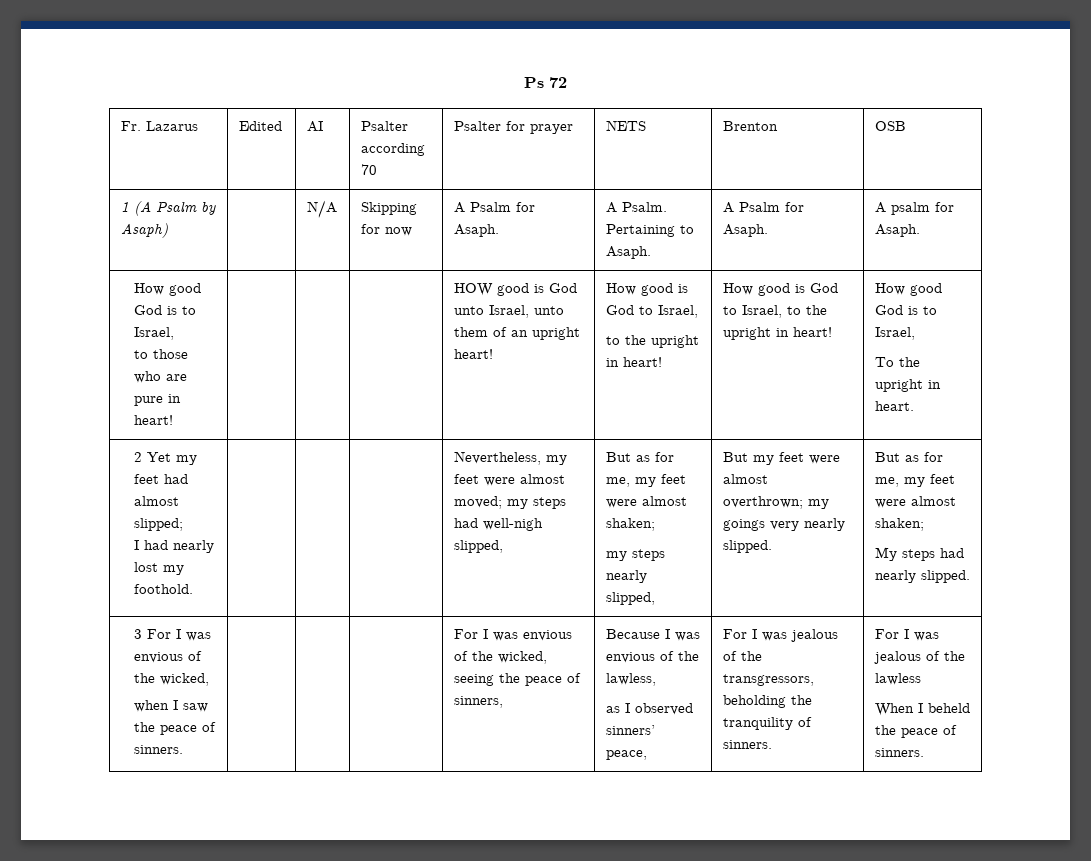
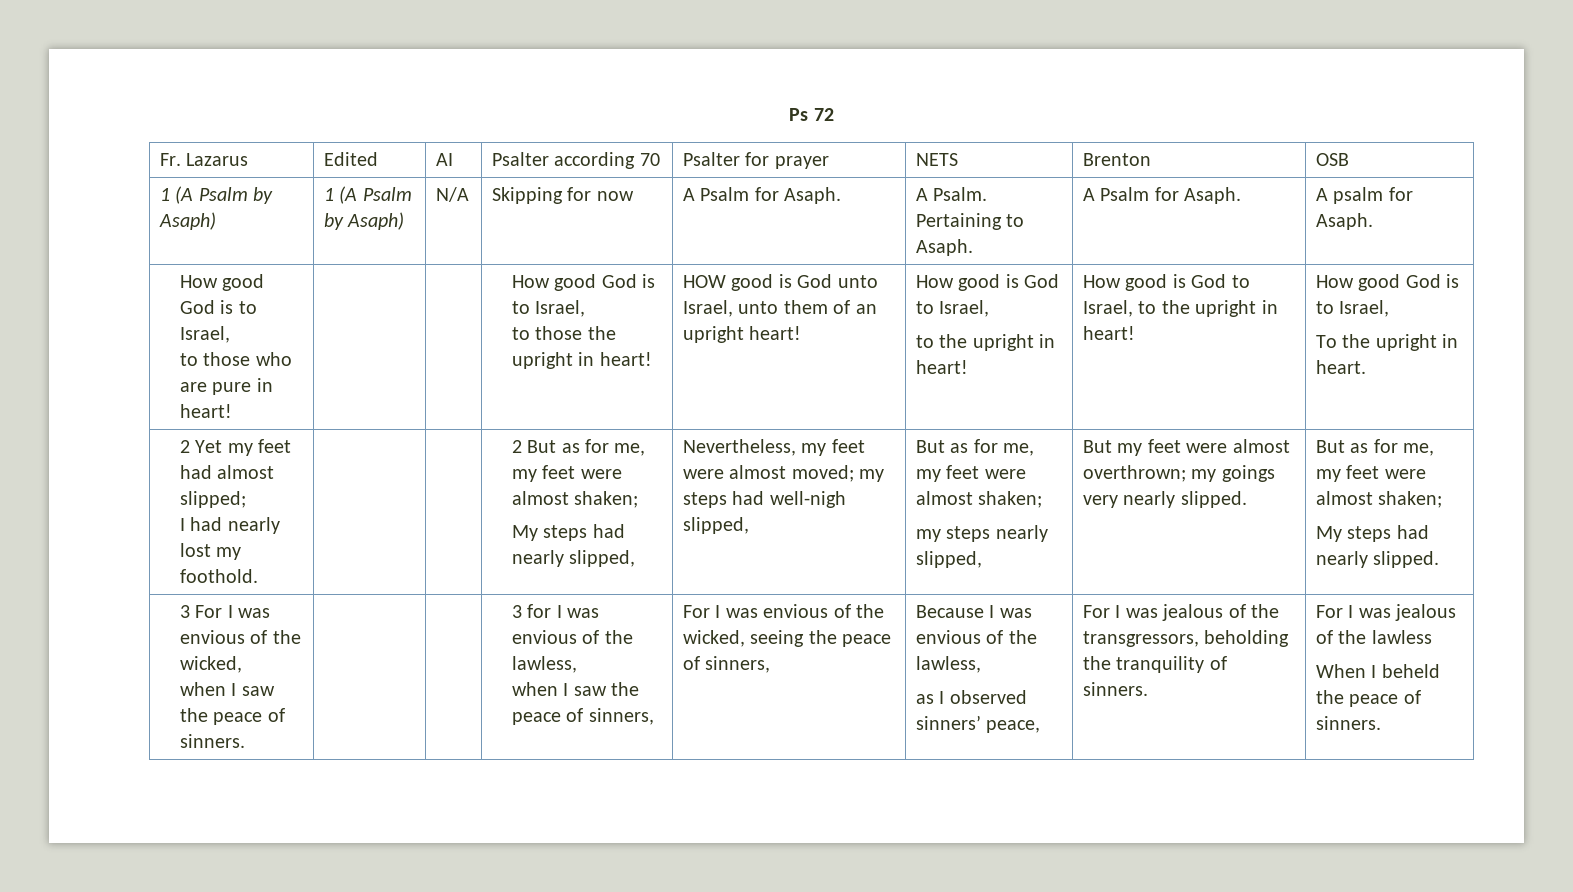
(168, 230) none -> [323,186,412,204] [323,212,405,230] 1 (A Psalm by Asaph)
(174, 420) none -> [511,274,655,291] [511,300,586,317] [511,326,616,340] [511,352,652,369] How good God is to Israel, // to those the upright in heart!
(194, 589) none -> [511,439,646,456] [511,465,622,482] [511,491,639,508] [511,524,625,541] [511,550,636,567] 2 But as for me, my feet were almost shaken; // My steps had nearly slipped,
(184, 749) none -> [511,604,599,618] [511,630,633,644] [511,656,577,673] [511,682,639,696] [511,708,654,725] 3 for I was envious of the lawless, // when I saw the peace of sinners,

